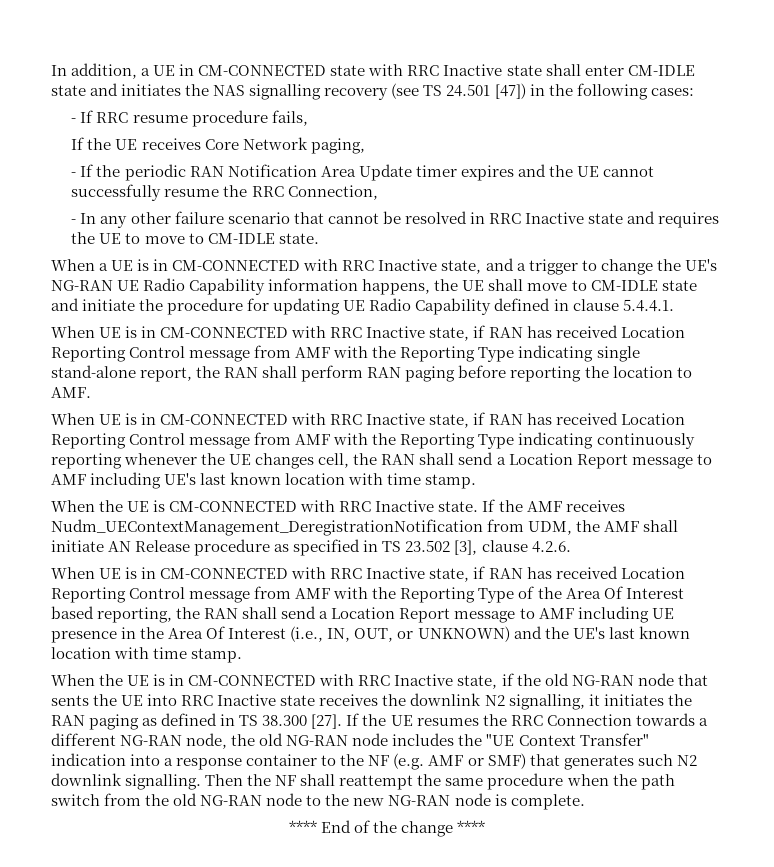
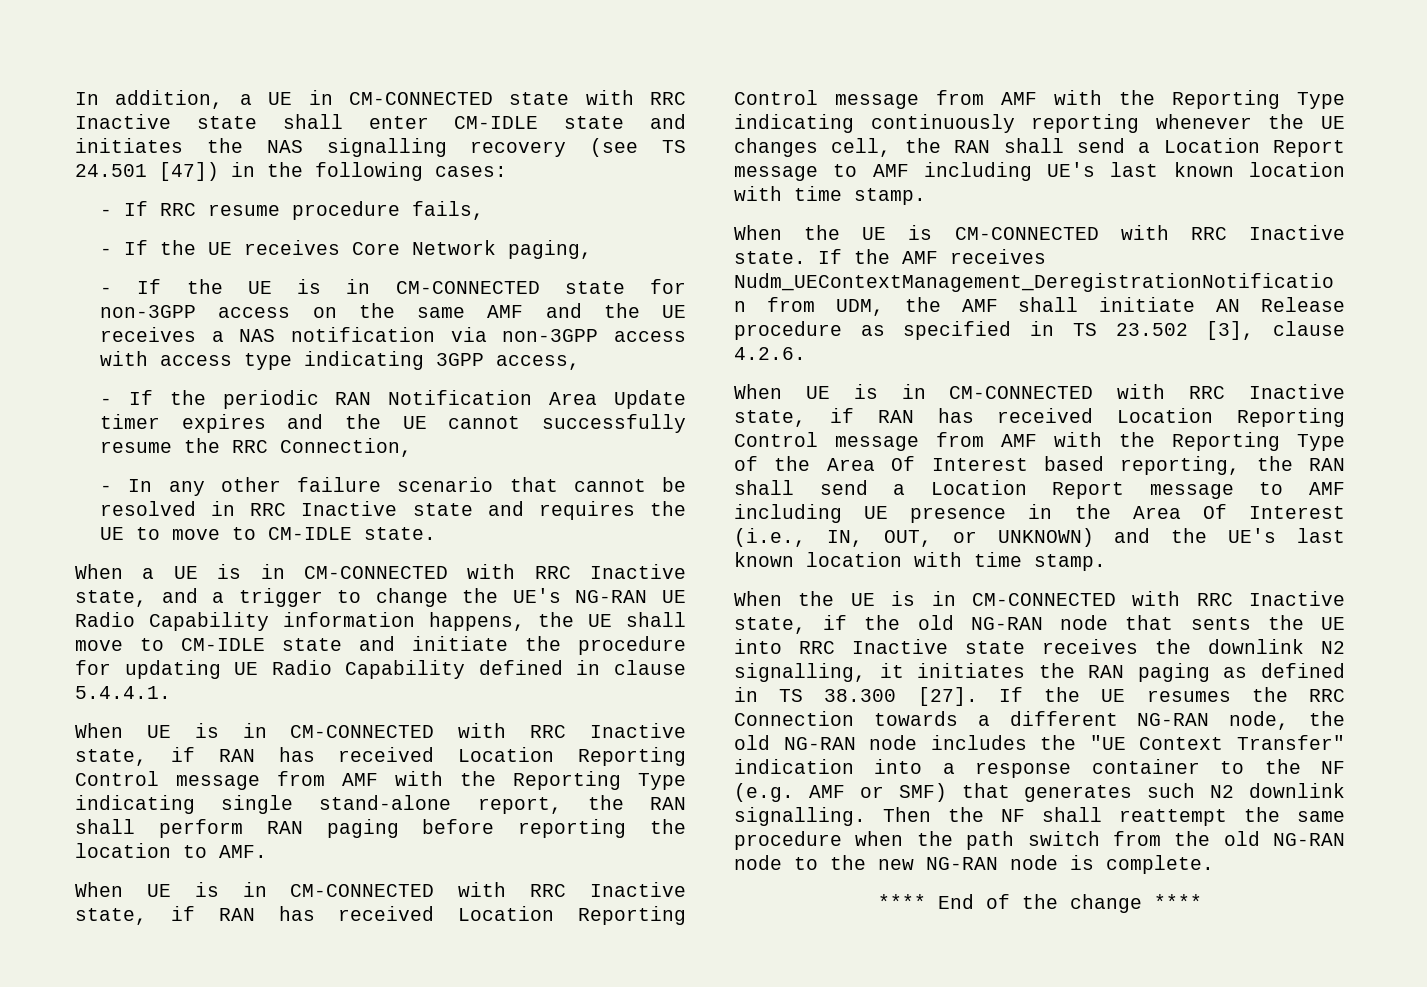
(308, 118) none -> [99,248,112,255] -
(365, 146) none -> [99,279,686,294] [99,303,686,318] [99,327,686,342] [99,351,580,370] // - If the UE is in CM-CONNECTED state for non-3GPP access on the same AMF and the UE receives a NAS notification via non-3GPP access with access type indicating 3GPP access,

